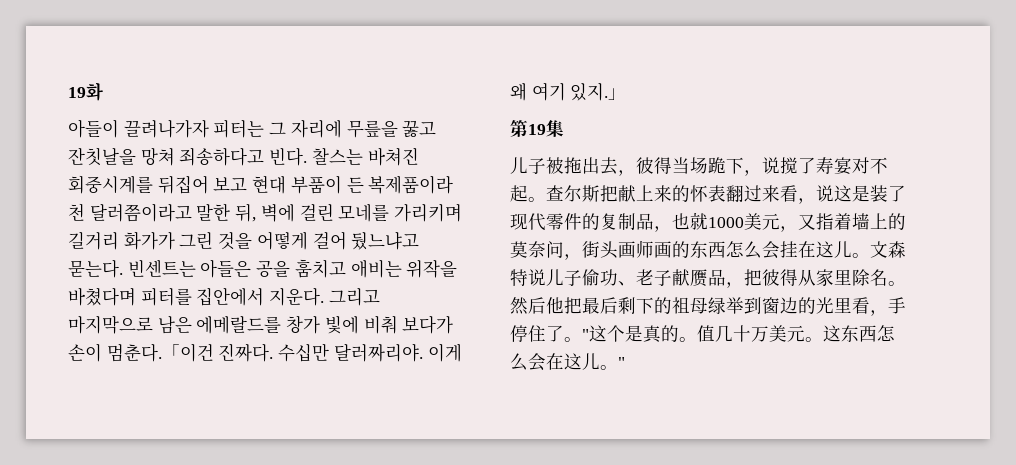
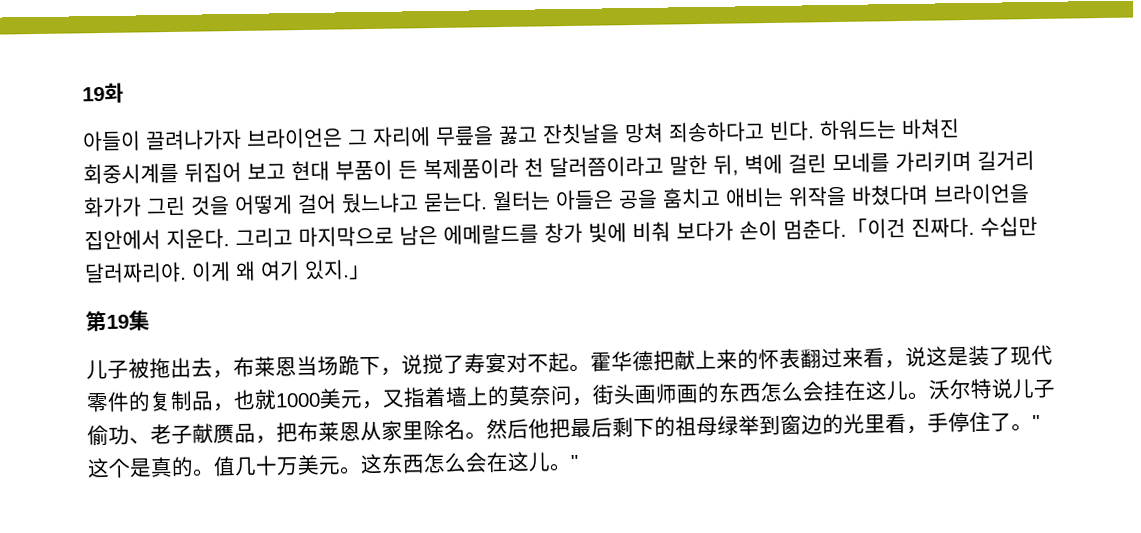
[213,120,265,138] 피터는 -> [246,127,343,149] 브라이언은
[311,147,363,165] 찰스는 -> [819,119,897,141] 하워드는
[127,259,196,277] 빈센트는 -> [492,190,551,212] 월터는
[140,288,192,306] 피터를 -> [933,183,1030,205] 브라이언을
[636,157,672,174] 彼得 -> [233,356,297,378] 布莱恩
[546,185,600,202] 查尔斯 -> [590,350,654,372] 霍华德
[870,241,906,258] 文森 -> [928,379,972,400] 沃尔
[762,269,798,286] 彼得 -> [297,421,361,443] 布莱恩

